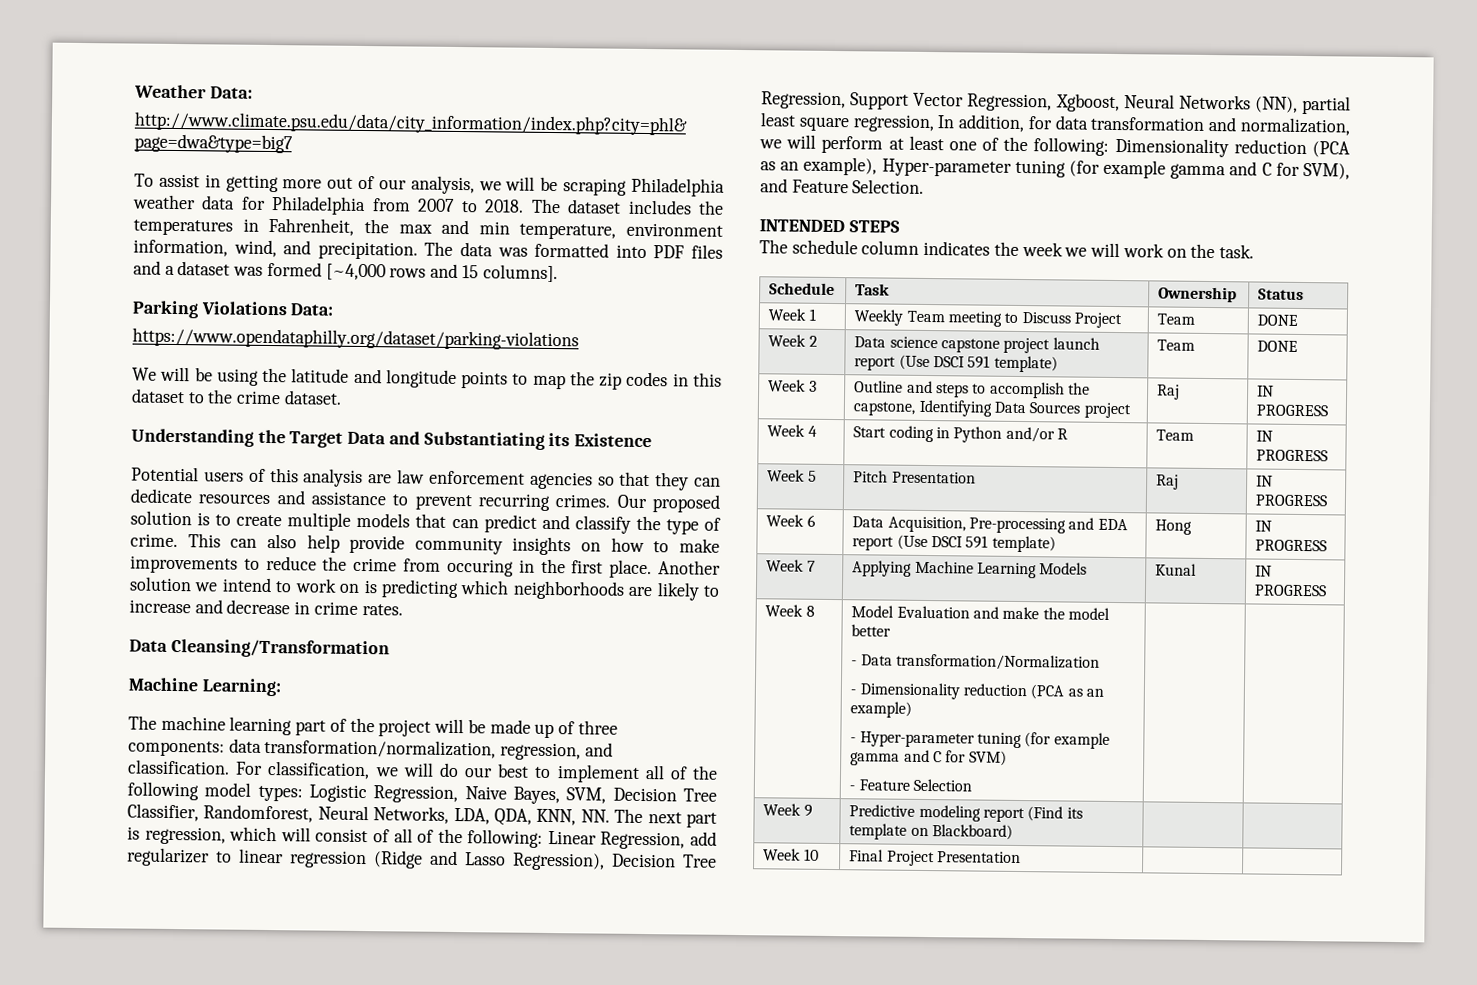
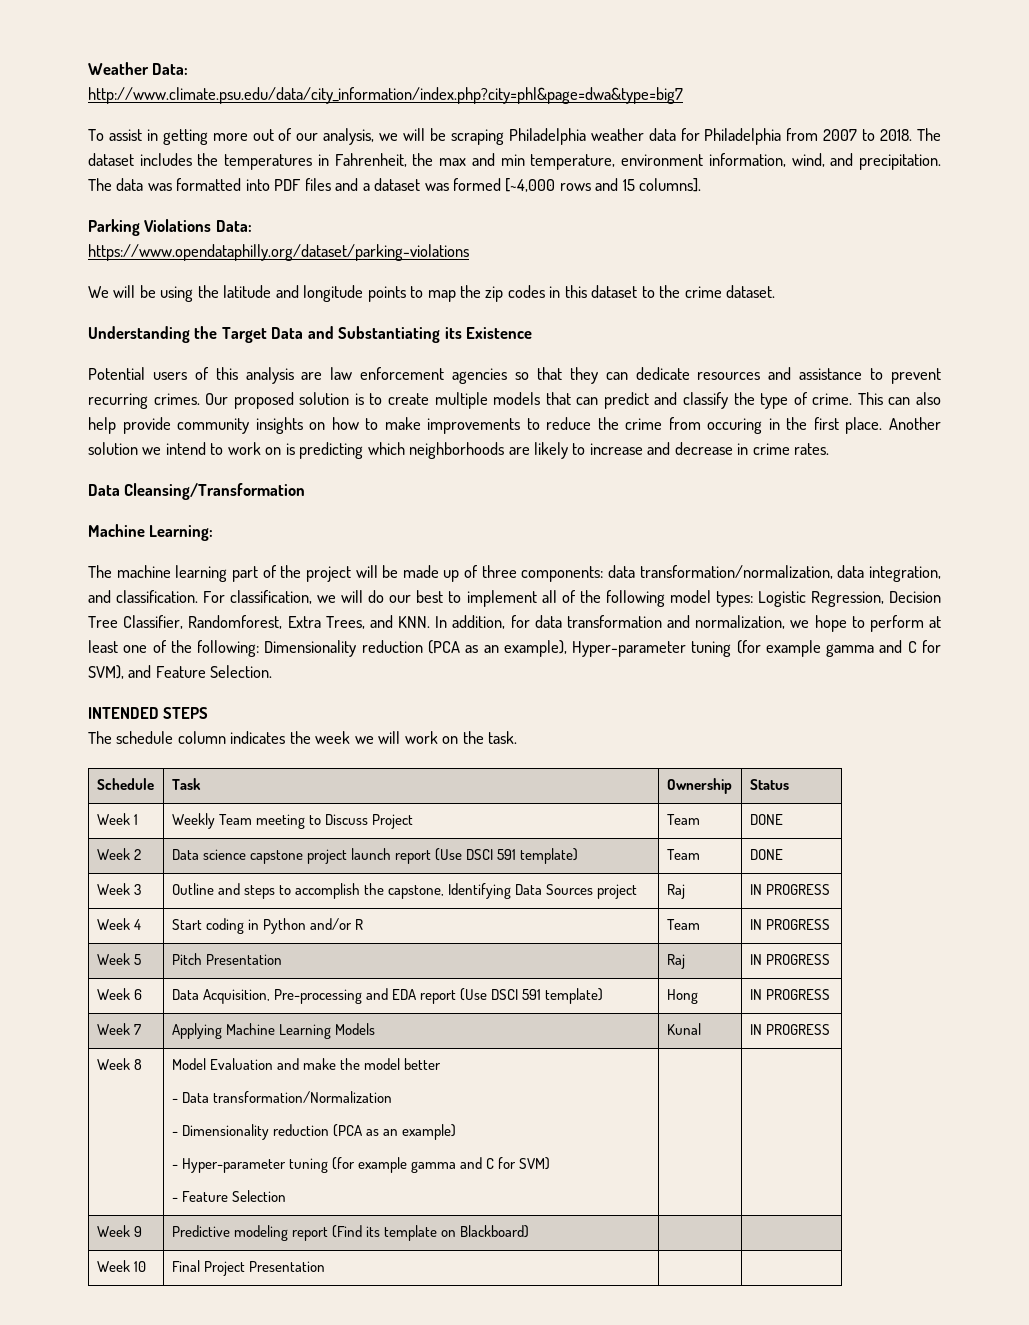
[500,742,582,761] regression, -> [837,565,941,582] data integration,
[464,786,607,805] Naive Bayes, SVM, -> (884, 599) none
[317,805,717,828] [127,826,717,850] [126,847,717,871] [761,91,1351,115] [760,112,935,133] Neural Networks, LDA, QDA, KNN, NN. The next part is regression, which will consist of all of the following: Linear Regression, add regularizer to linear regression (Ridge and Lasso Regression), Decision Tree Regression, Support Vector Regression, Xgboost, Neural Networks (NN), partial least square regression, -> [287,615,430,629] Extra Trees, and KNN.
[786,134,817,149] will -> [814,615,865,632] hope to

